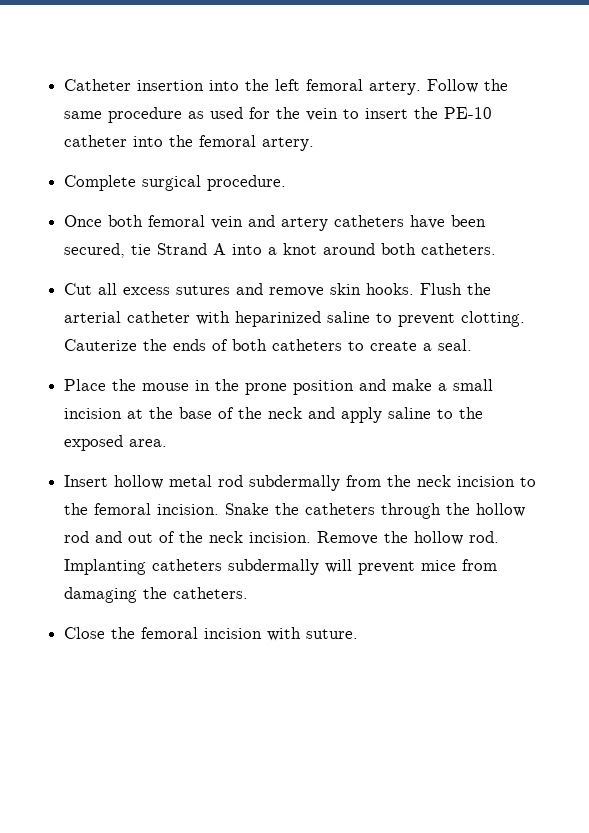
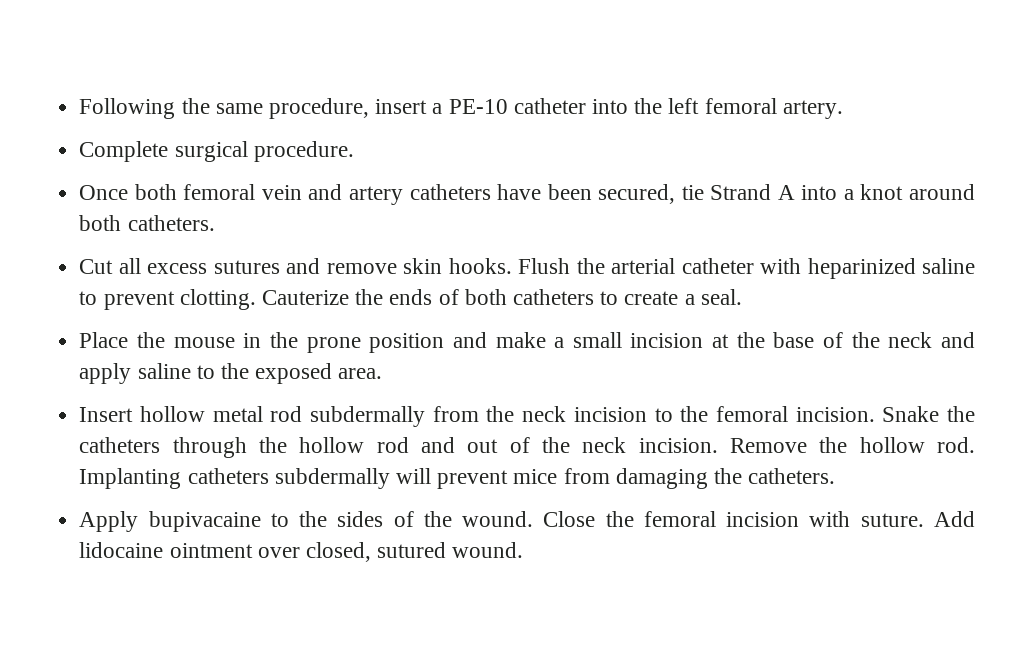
[64,79,509,95] [64,107,439,123] Catheter insertion into the left femoral artery. Follow the same procedure as used for the vein to insert the -> [79,98,443,119] Following the same procedure, insert a
(194, 141) none -> [668,98,700,114] left
(249, 593) none -> [79,511,534,532] Apply bupivacaine to the sides of the wound.
(359, 634) none -> [934,511,976,527] [79,542,524,562] Add lidocaine ointment over closed, sutured wound.

